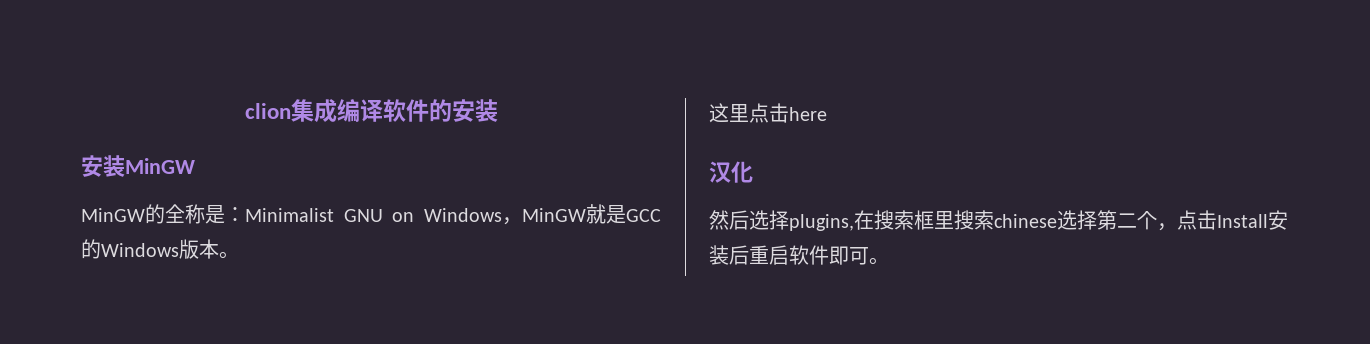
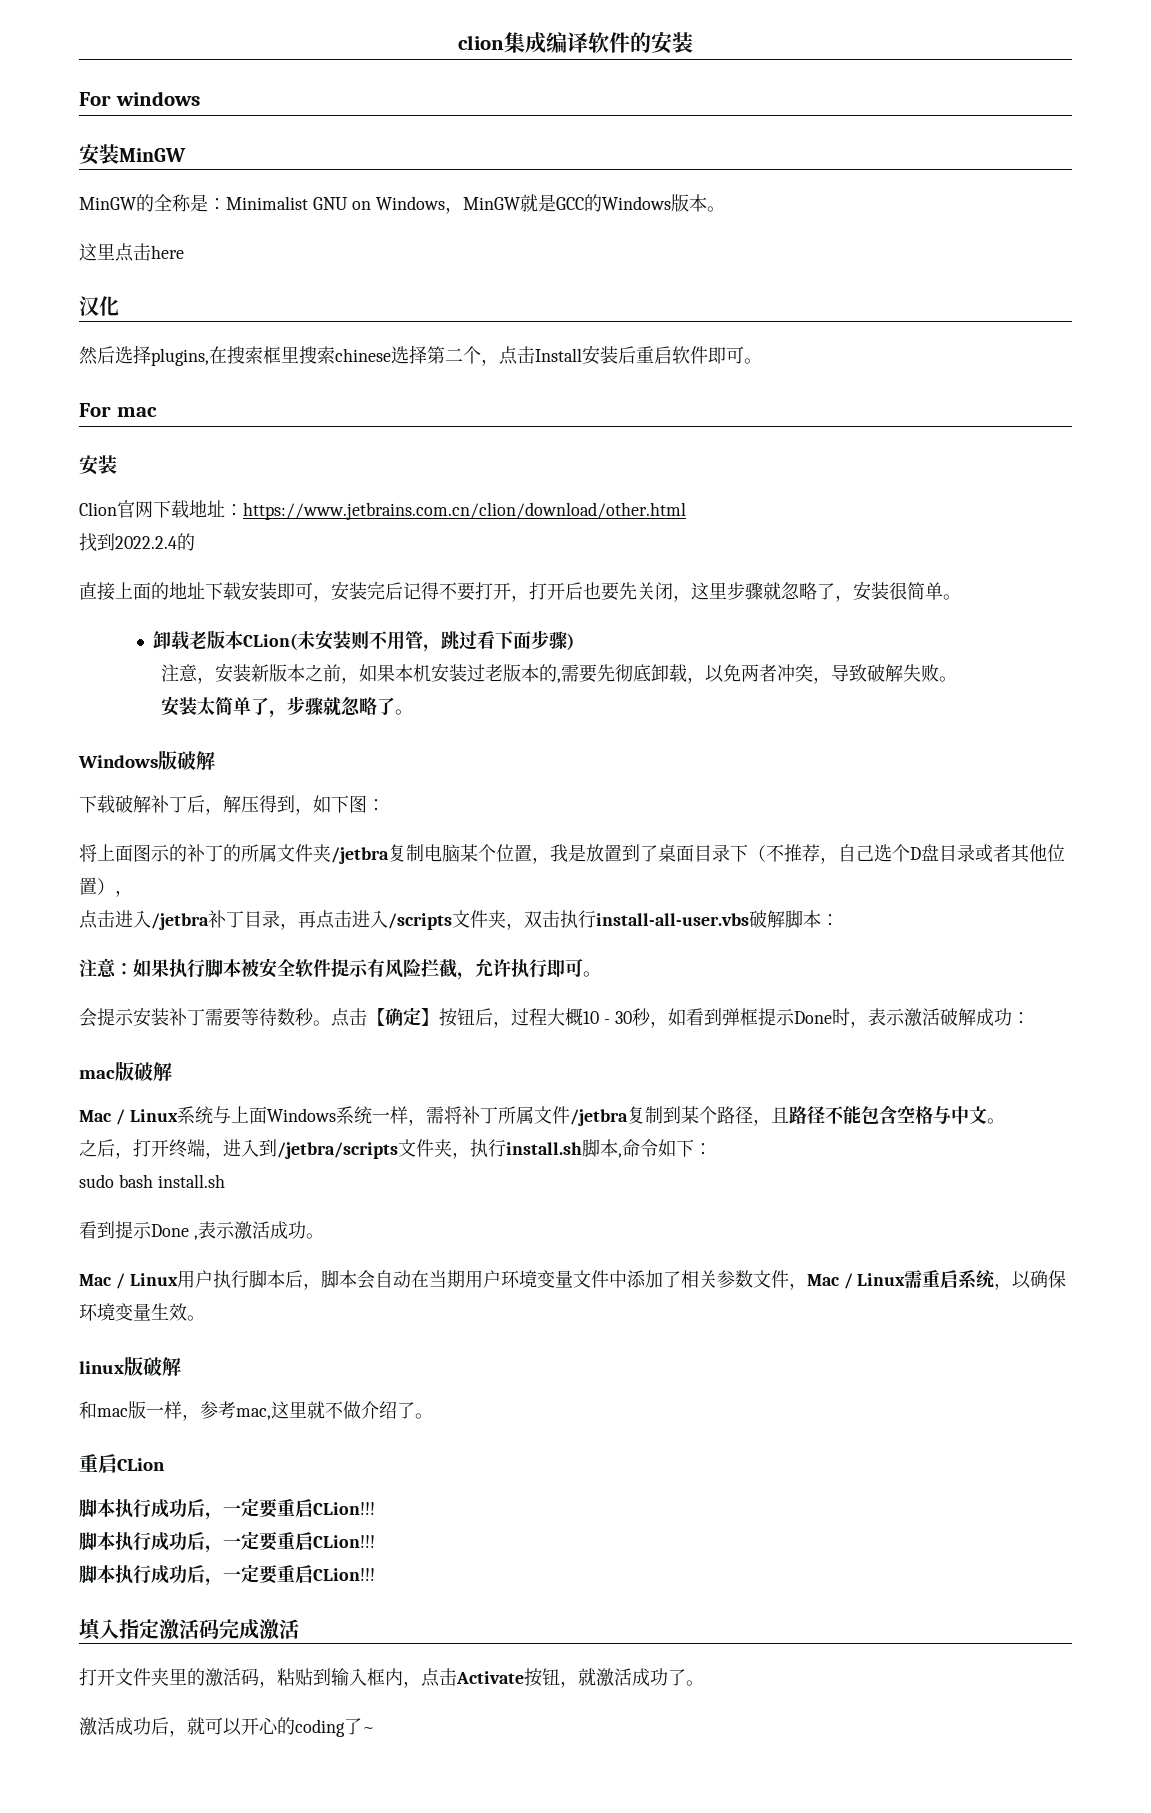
(498, 110) none -> [79,91,200,106] // For windows
(889, 261) none -> [79,403,157,417] [79,455,117,475] [79,500,686,520] [79,533,195,552] [79,581,961,602] [153,630,575,652] [160,663,957,684] [160,696,413,718] [78,750,215,770] [79,795,385,815] [79,844,1065,864] [79,877,133,897] [79,910,839,930] [79,958,601,980] [79,1007,1030,1028] [79,1061,172,1081] [79,1105,1005,1126] [79,1139,712,1159] [79,1174,225,1188] [79,1221,324,1240] [79,1269,1067,1290] [79,1303,205,1321] [79,1356,181,1376] [79,1401,433,1421] [79,1454,165,1473] [79,1498,375,1520] [79,1531,375,1553] [79,1564,375,1586] [79,1618,299,1641] [79,1668,704,1688] [79,1717,375,1737] // For mac // 安装 // Clion官网下载地址：https://www.jetbrains.com.cn/clion/download/other.html // 找到2022.2.4的 // 直接上面的地址下载安装即可，安装完后记得不要打开，打开后也要先关闭，这里步骤就忽略了，安装很简单。 // 卸载老版本CLion(未安装则不用管，跳过看下面步骤) // 注意，安装新版本之前，如果本机安装过老版本的,需要先彻底卸载，以免两者冲突，导致破解失败。 // 安装太简单了，步骤就忽略了。 // Windows版破解 // 下载破解补丁后，解压得到，如下图： // 将上面图示的补丁的所属文件夹/jetbra复制电脑某个位置，我是放置到了桌面目录下（不推荐，自己选个D盘目录或者其他位置）， // 点击进入/jetbra补丁目录，再点击进入/scripts文件夹，双击执行install-all-user.vbs破解脚本： // 注意：如果执行脚本被安全软件提示有风险拦截，允许执行即可。 // 会提示安装补丁需要等待数秒。点击【确定】按钮后，过程大概10 - 30秒，如看到弹框提示Done时，表示激活破解成功： // mac版破解 // Mac / Linux系统与上面Windows系统一样，需将补丁所属文件/jetbra复制到某个路径，且路径不能包含空格与中文。 // 之后，打开终端，进入到/jetbra/scripts文件夹，执行install.sh脚本,命令如下： // sudo bash install.sh // 看到提示Done ,表示激活成功。 // Mac / Linux用户执行脚本后，脚本会自动在当期用户环境变量文件中添加了相关参数文件，Mac / Linux需重启系统，以确保环境变量生效。 // linux版破解 // 和mac版一样，参考mac,这里就不做介绍了。 // 重启CLion // 脚本执行成功后，一定要重启CLion!!! // 脚本执行成功后，一定要重启CLion!!! // 脚本执行成功后，一定要重启CLion!!! // 填入指定激活码完成激活 // 打开文件夹里的激活码，粘贴到输入框内，点击Activate按钮，就激活成功了。 // 激活成功后，就可以开心的coding了~

